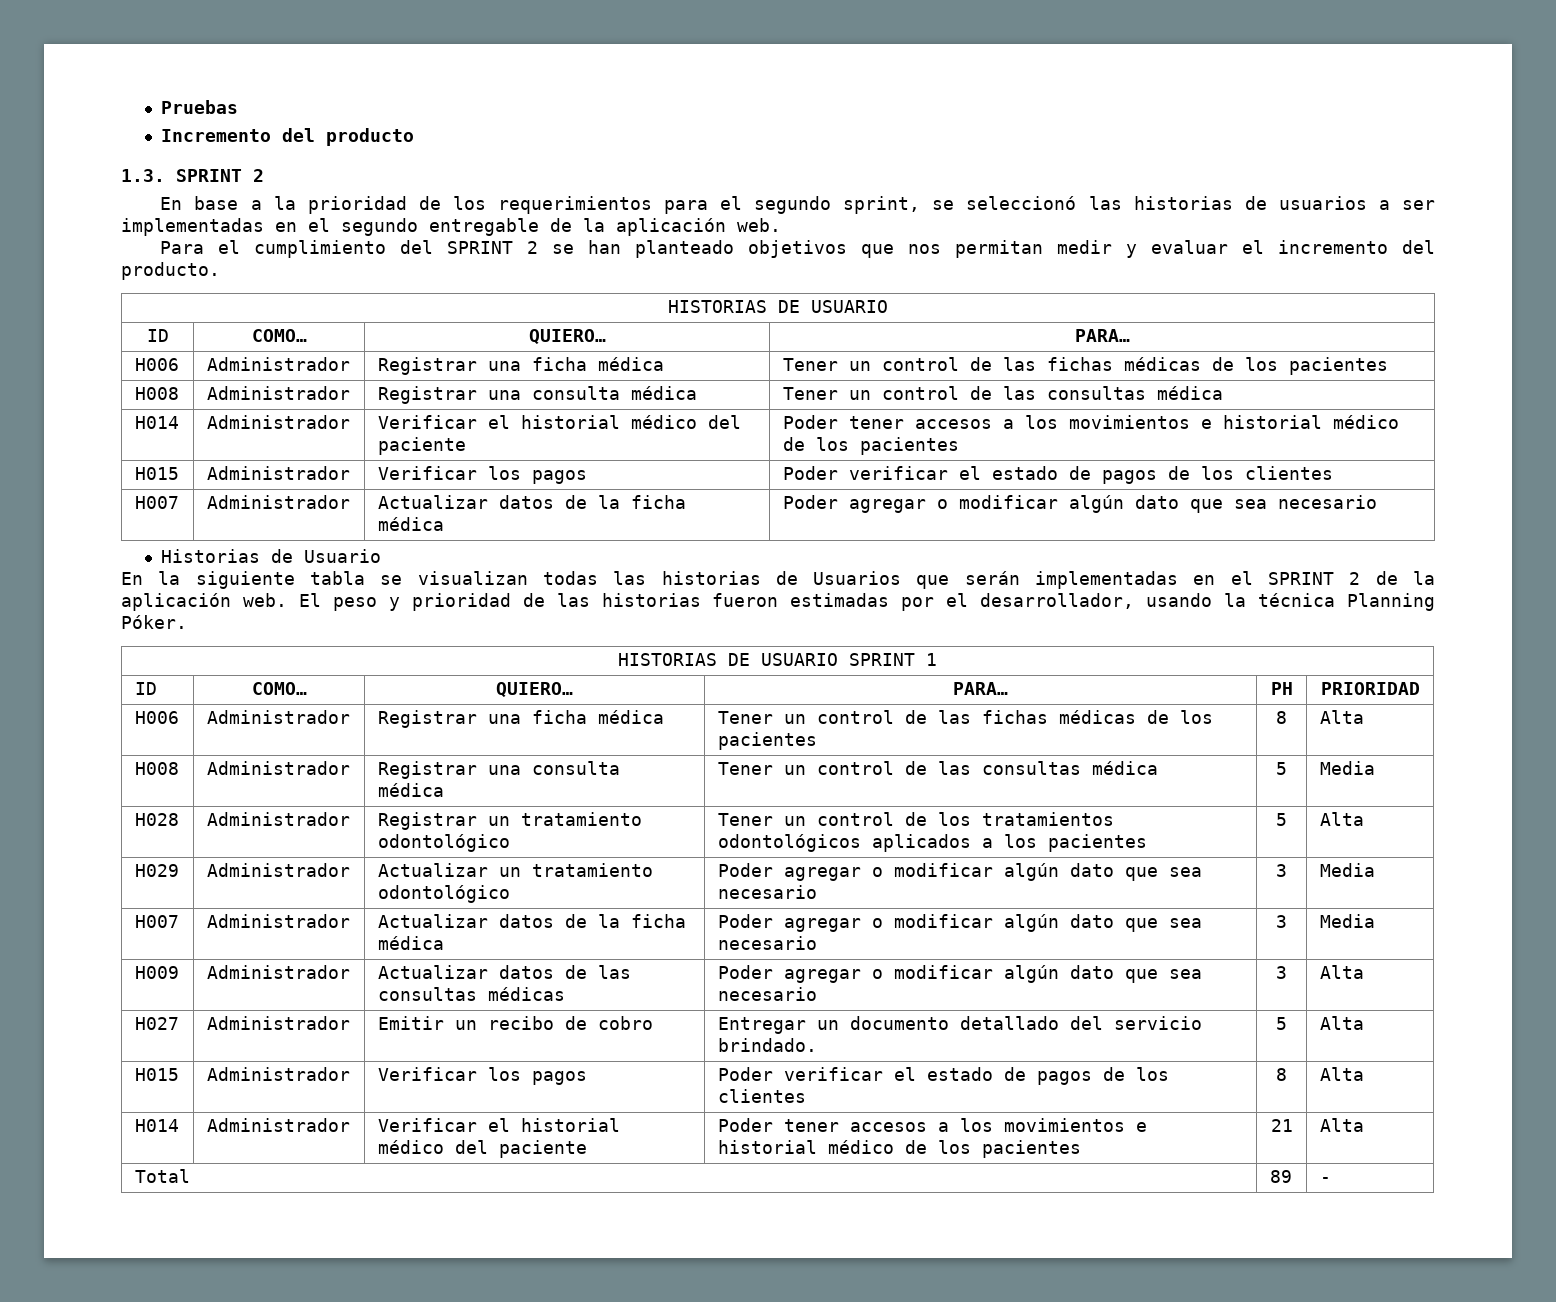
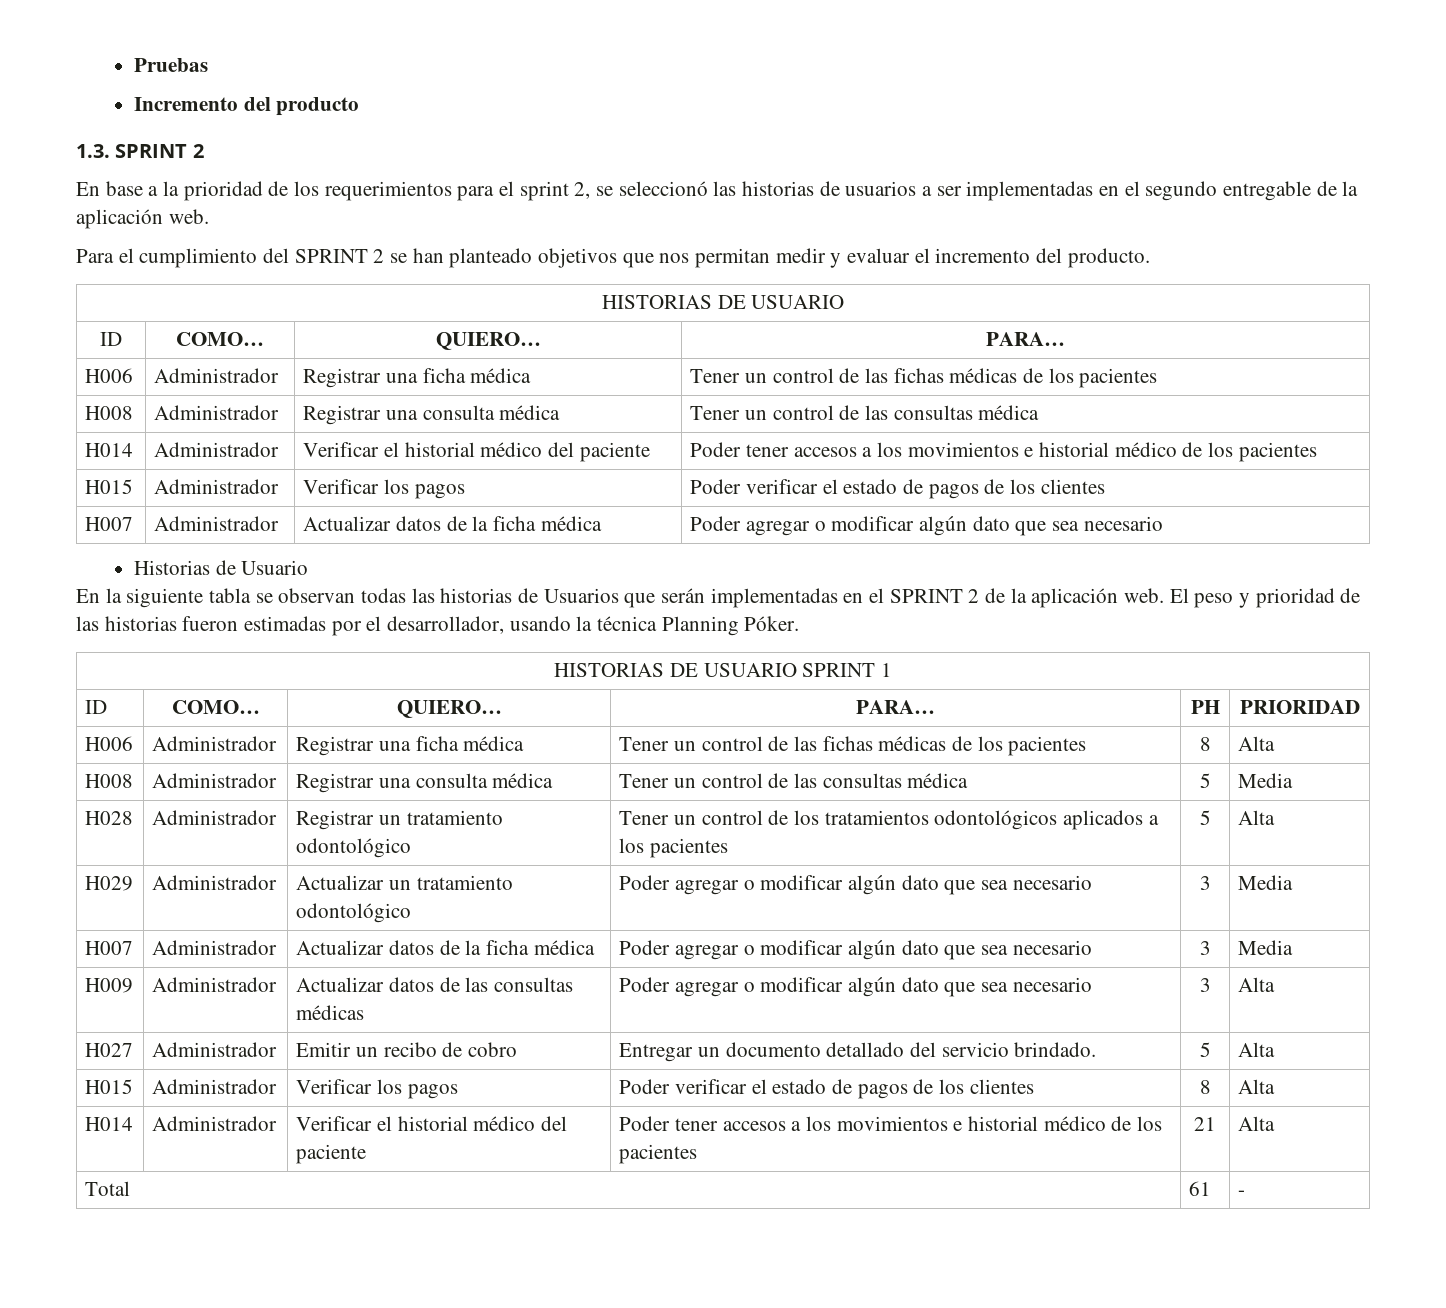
[754,196,921,214] segundo sprint, -> [519,181,591,201] sprint 2,
[417,571,528,585] visualizan -> [278,588,356,603] observan
[1269,1170,1292,1183] 89 -> [1189,1181,1212,1196] 61

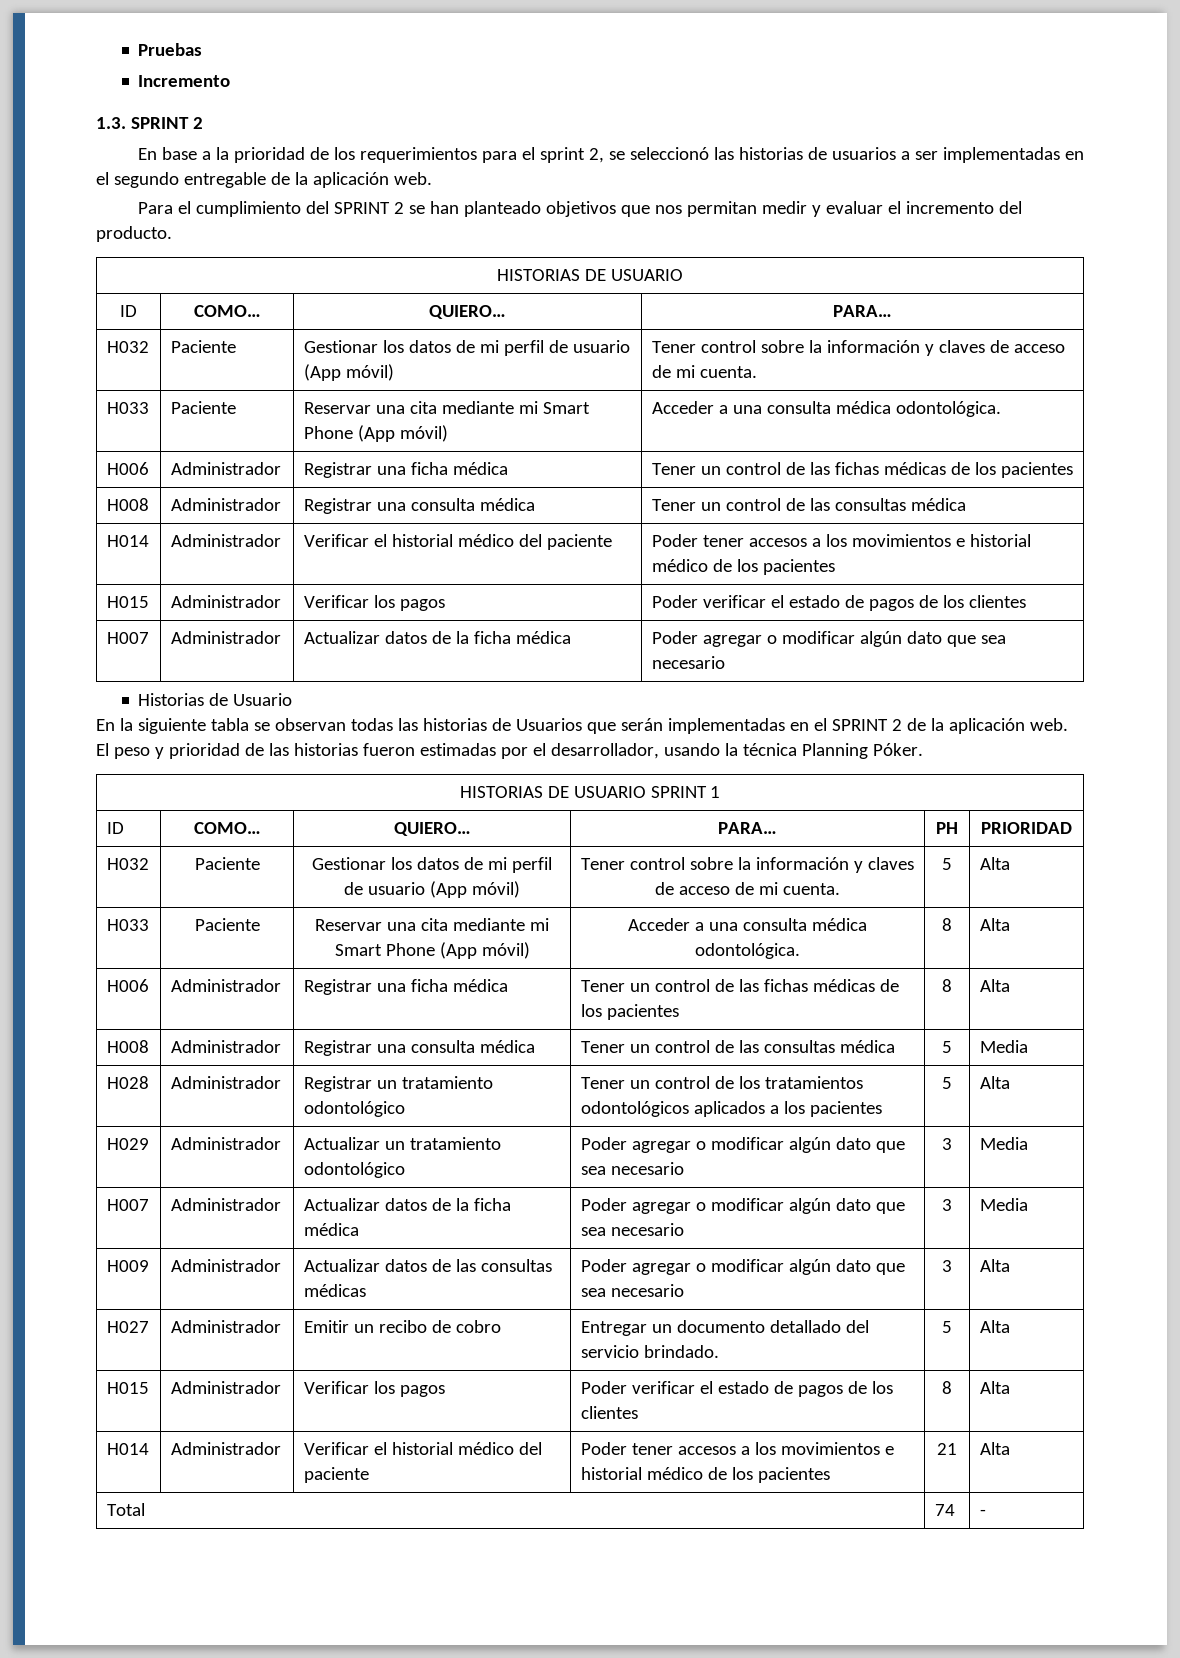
[243,97,360,116] del producto -> (231, 81) none
(1065, 339) none -> [106,341,149,353] [170,340,236,353] [303,340,630,356] [303,364,394,381] [651,340,1065,356] [651,365,757,378] [106,402,149,414] [170,401,236,414] [303,401,590,414] [303,425,448,442] [651,401,1001,417] // H032 | Paciente | Gestionar los datos de mi perfil de usuario (App móvil) | Tener control sobre la información y claves de acceso de mi cuenta. // H033 | Paciente | Reservar una cita mediante mi Smart Phone (App móvil) | Acceder a una consulta médica odontológica.
(1360, 707) none -> [106,858,149,870] [194,857,260,870] [312,857,552,873] [344,881,520,898] [581,857,914,873] [655,882,840,895] [942,858,952,870] [979,857,1010,870] [106,919,149,931] [194,918,260,931] [315,918,549,931] [334,942,530,959] [628,918,867,931] [695,943,800,959] [942,918,952,931] [979,918,1010,931] // H032 | Paciente | Gestionar los datos de mi perfil de usuario (App móvil) | Tener control sobre la información y claves de acceso de mi cuenta. | 5 | Alta // H033 | Paciente | Reservar una cita mediante mi Smart Phone (App móvil) | Acceder a una consulta médica odontológica. | 8 | Alta
[1189,1181,1212,1196] 61 -> [934,1504,955,1516] 74

